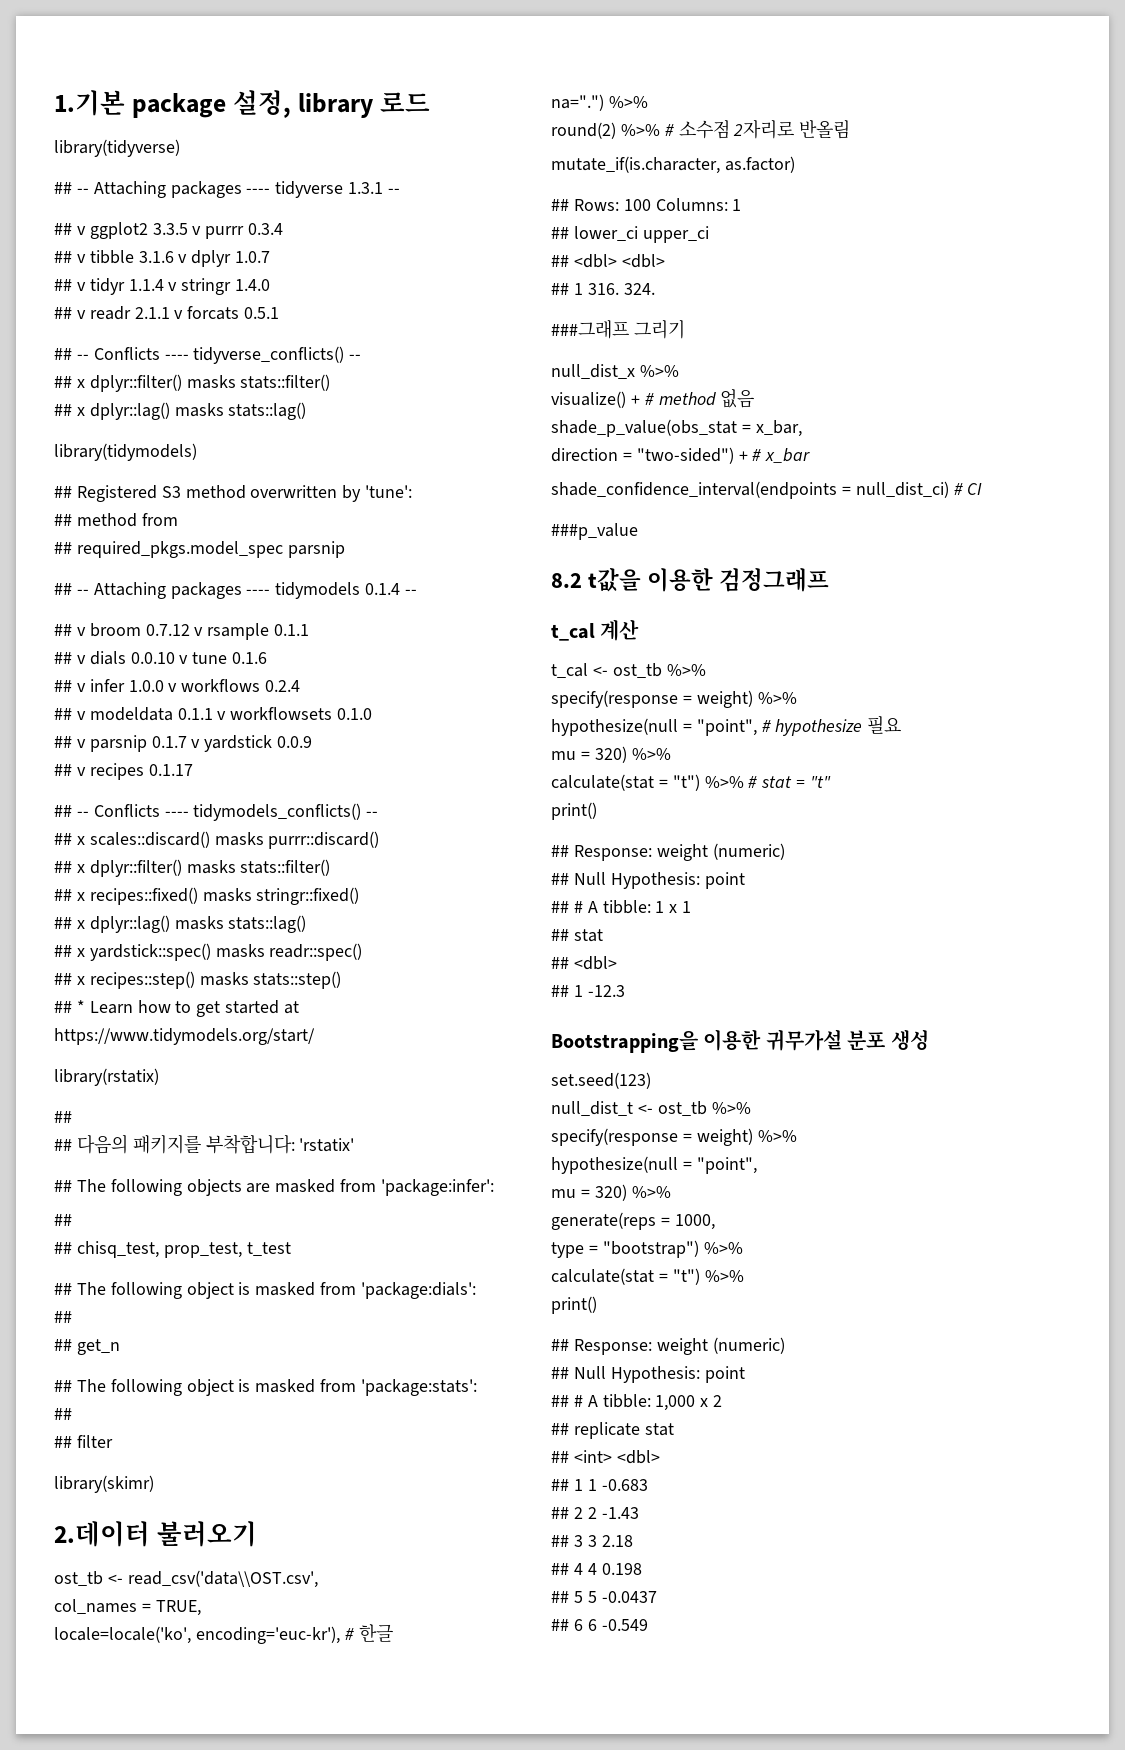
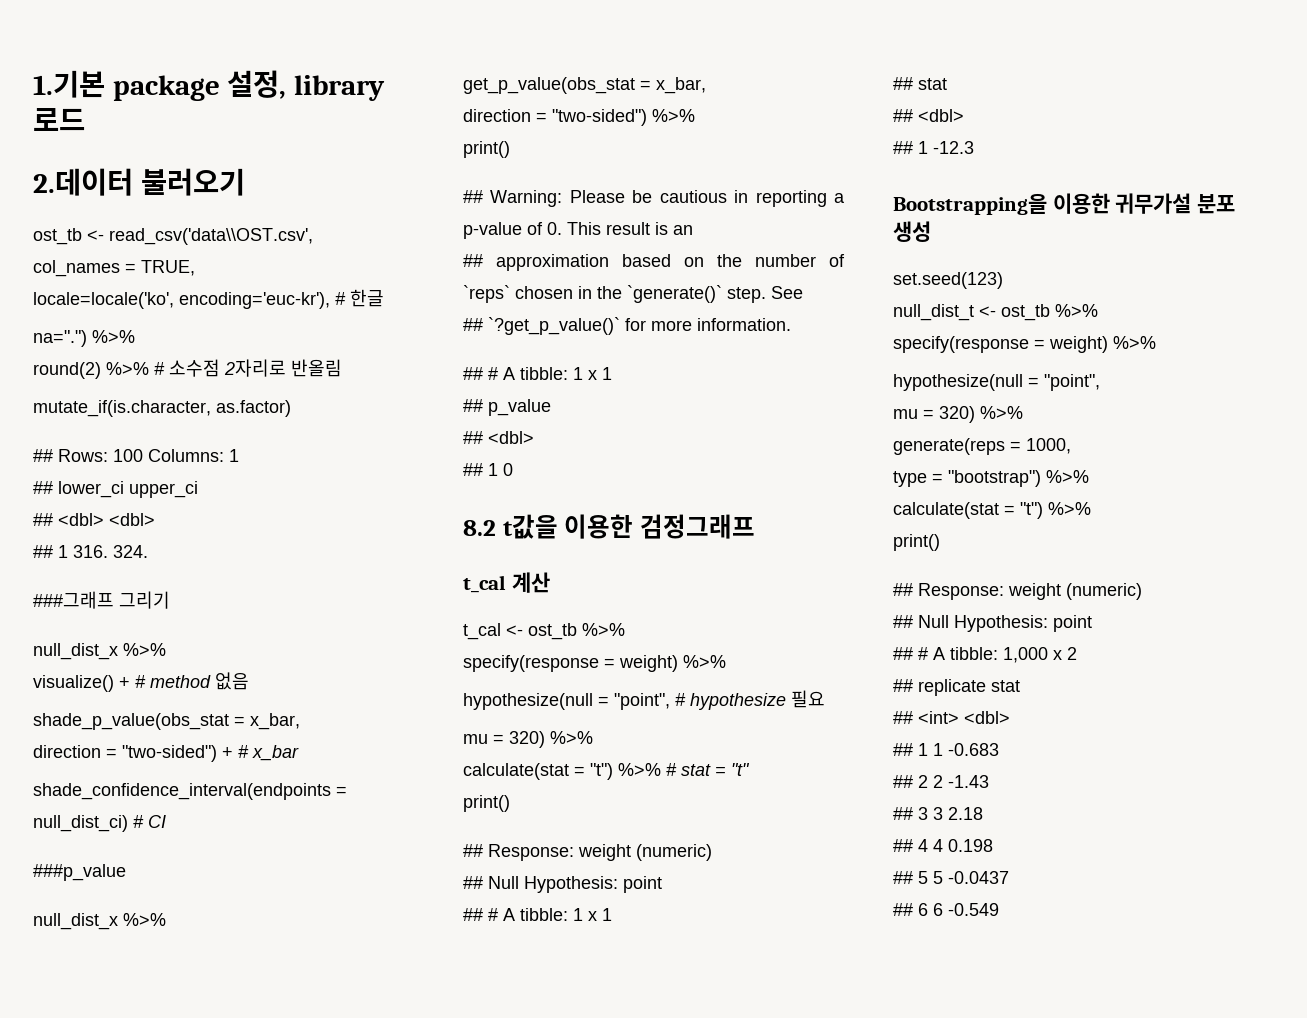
[54,139,180,157] [54,181,401,198] [54,222,284,239] [54,250,271,267] [54,278,271,295] [54,306,280,320] [54,346,362,364] [54,374,331,392] [54,402,307,420] [54,443,197,461] [54,485,413,502] [54,513,178,527] [54,541,345,558] [54,582,418,599] [54,623,310,640] [54,651,268,665] [54,679,301,692] [54,707,373,721] [54,735,313,752] [54,763,193,780] [54,803,379,821] [54,831,380,849] [54,859,331,877] [54,887,360,905] [54,915,307,933] [54,943,363,961] [54,971,342,989] [54,1000,300,1017] [54,1028,315,1045] [54,1068,159,1086] [54,1111,72,1123] [54,1134,355,1154] [54,1179,495,1196] [54,1214,72,1226] [54,1241,291,1258] [54,1282,477,1299] [54,1311,72,1323] [54,1339,120,1355] [54,1379,478,1396] [54,1408,72,1420] [54,1435,113,1448] [54,1475,154,1493] // library(tidyverse) // ## -- Attaching packages ---- tidyverse 1.3.1 -- // ## v ggplot2 3.3.5 v purrr 0.3.4 // ## v tibble 3.1.6 v dplyr 1.0.7 // ## v tidyr 1.1.4 v stringr 1.4.0 // ## v readr 2.1.1 v forcats 0.5.1 // ## -- Conflicts ---- tidyverse_conflicts() -- // ## x dplyr::filter() masks stats::filter() // ## x dplyr::lag() masks stats::lag() // library(tidymodels) // ## Registered S3 method overwritten by 'tune': // ## method from // ## required_pkgs.model_spec parsnip // ## -- Attaching packages ---- tidymodels 0.1.4 -- // ## v broom 0.7.12 v rsample 0.1.1 // ## v dials 0.0.10 v tune 0.1.6 // ## v infer 1.0.0 v workflows 0.2.4 // ## v modeldata 0.1.1 v workflowsets 0.1.0 // ## v parsnip 0.1.7 v yardstick 0.0.9 // ## v recipes 0.1.17 // ## -- Conflicts ---- tidymodels_conflicts() -- // ## x scales::discard() masks purrr::discard() // ## x dplyr::filter() masks stats::filter() // ## x recipes::fixed() masks stringr::fixed() // ## x dplyr::lag() masks stats::lag() // ## x yardstick::spec() masks readr::spec() // ## x recipes::step() masks stats::step() // ## * Learn how to get started at https://www.tidymodels.org/start/ // library(rstatix) // ## // ## 다음의 패키지를 부착합니다: 'rstatix' // ## The following objects are masked from 'package:infer': // ## // ## chisq_test, prop_test, t_test // ## The following object is masked from 'package:dials': // ## // ## get_n // ## The following object is masked from 'package:stats': // ## // ## filter // library(skimr) -> (85, 119) none
(638, 531) none -> [33,913,166,930] [463,77,706,94] [463,109,695,126] [463,141,510,158] [463,190,845,207] [463,222,693,239] [463,254,845,271] [463,285,803,303] [463,317,791,335] [463,367,612,380] [463,399,551,416] [463,431,534,444] [463,463,513,476] // null_dist_x %>% // get_p_value(obs_stat = x_bar, // direction = "two-sided") %>% // print() // ## Warning: Please be cautious in reporting a p-value of 0. This result is an // ## approximation based on the number of `reps` chosen in the `generate()` step. See // ## `?get_p_value()` for more information. // ## # A tibble: 1 x 1 // ## p_value // ## <dbl> // ## 1 0

